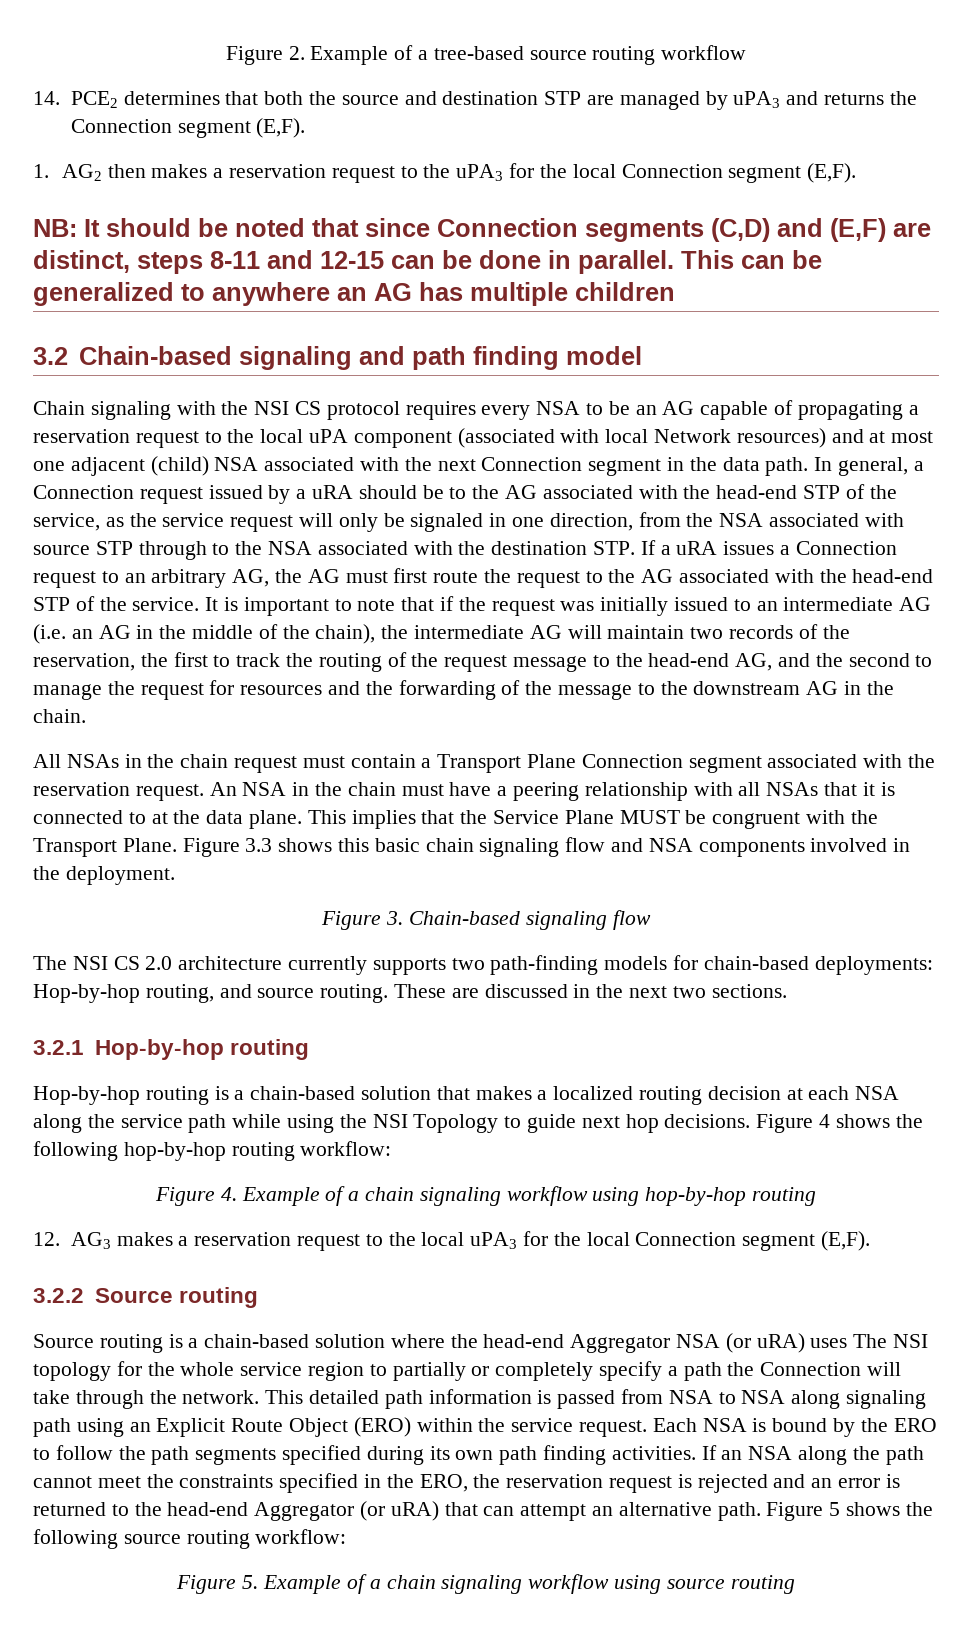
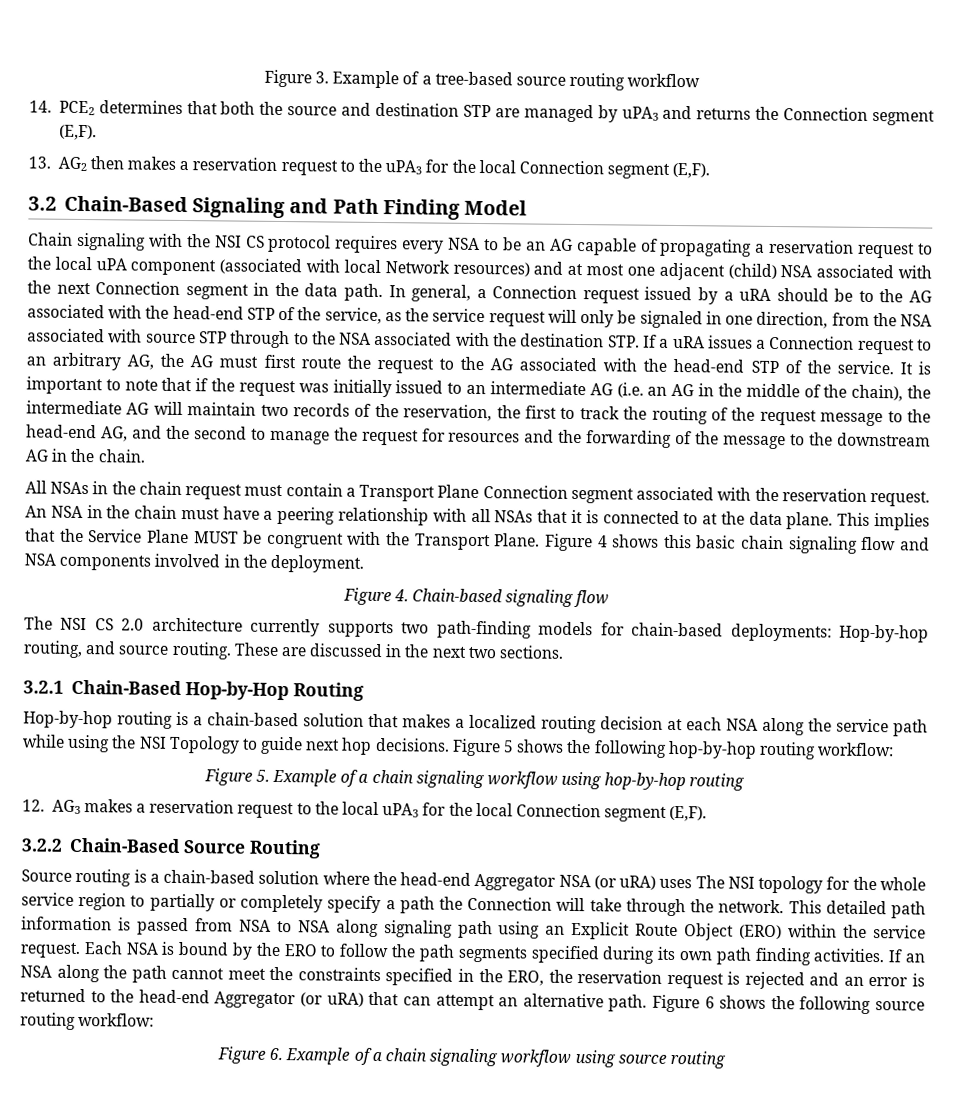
[225,46,305,65] Figure 2. -> [263,69,329,88] Figure 3.
[33,164,49,178] 1. -> [28,156,51,169] 13.
[33,218,931,242] [33,250,822,274] [33,282,675,306] [33,346,642,370] NB: It should be noted that since Connection segments (C,D) and (E,F) are distinct, steps 8-11 and 12-15 can be done in parallel. This can be generalized to anywhere an AG has multiple children // 3.2 Chain-based signaling and path finding model -> [28,195,528,220] 3.2 Chain-Based Signaling and Path Finding Model
[245,838,273,852] 3.3 -> [597,535,608,548] 4
[386,911,404,925] 3. -> [393,589,409,602] 4.
[94,1039,309,1060] Hop-by-hop routing -> [70,679,364,701] Chain-Based Hop-by-Hop Routing
[819,1114,831,1128] 4 -> [503,740,515,753] 5
[220,1187,237,1201] 4. -> [255,769,270,782] 5.
[94,1287,258,1308] Source routing -> [68,837,321,859] Chain-Based Source Routing
[829,1502,841,1516] 5 -> [704,996,715,1009] 6
[242,1575,259,1589] 5. -> [269,1047,284,1061] 6.

